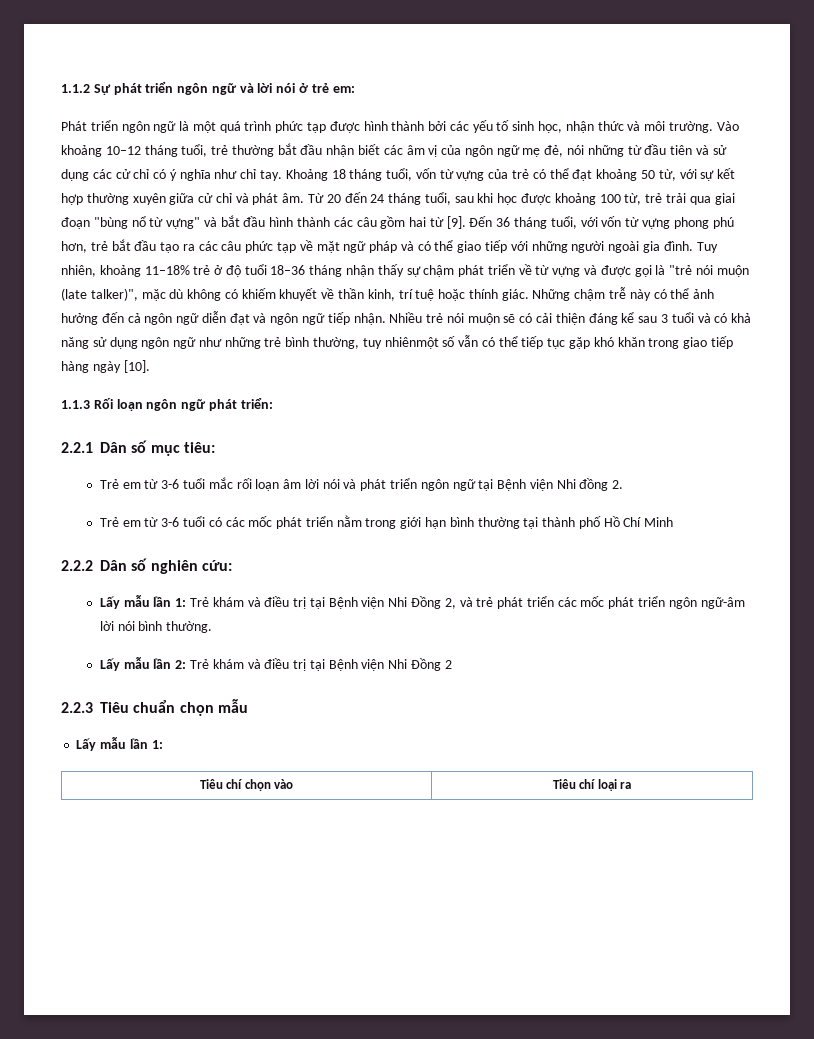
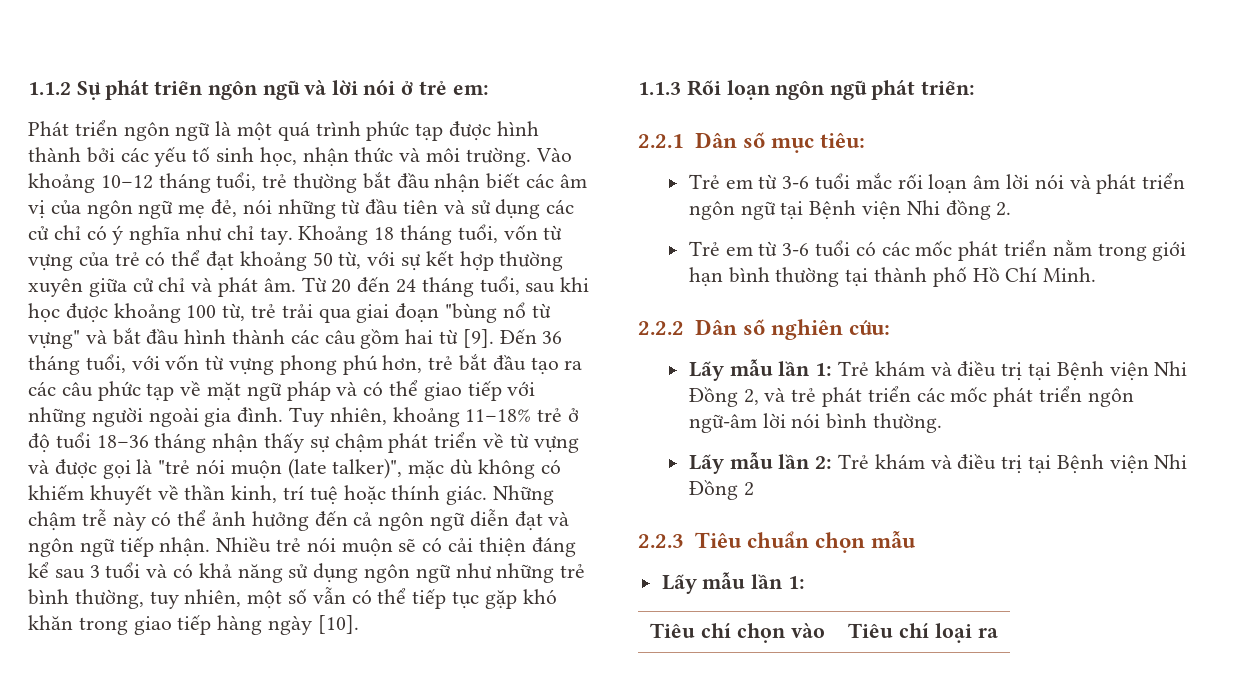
[384,337,439,349] nhiênmột -> [184,589,283,609] nhiên, một
[644,517,674,527] Minh -> [1043,267,1097,282] Minh.

